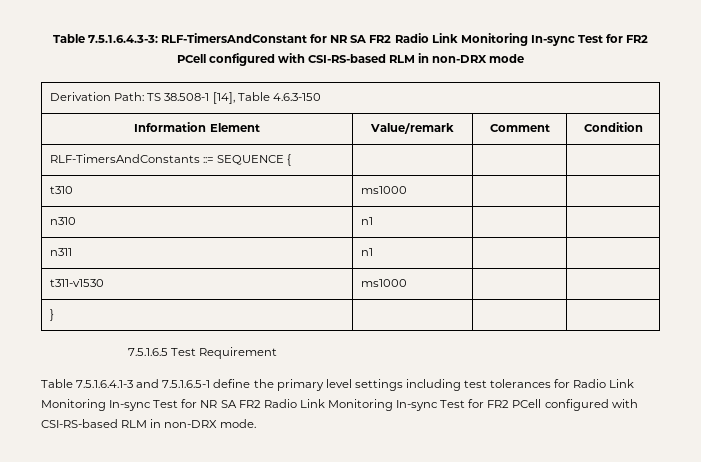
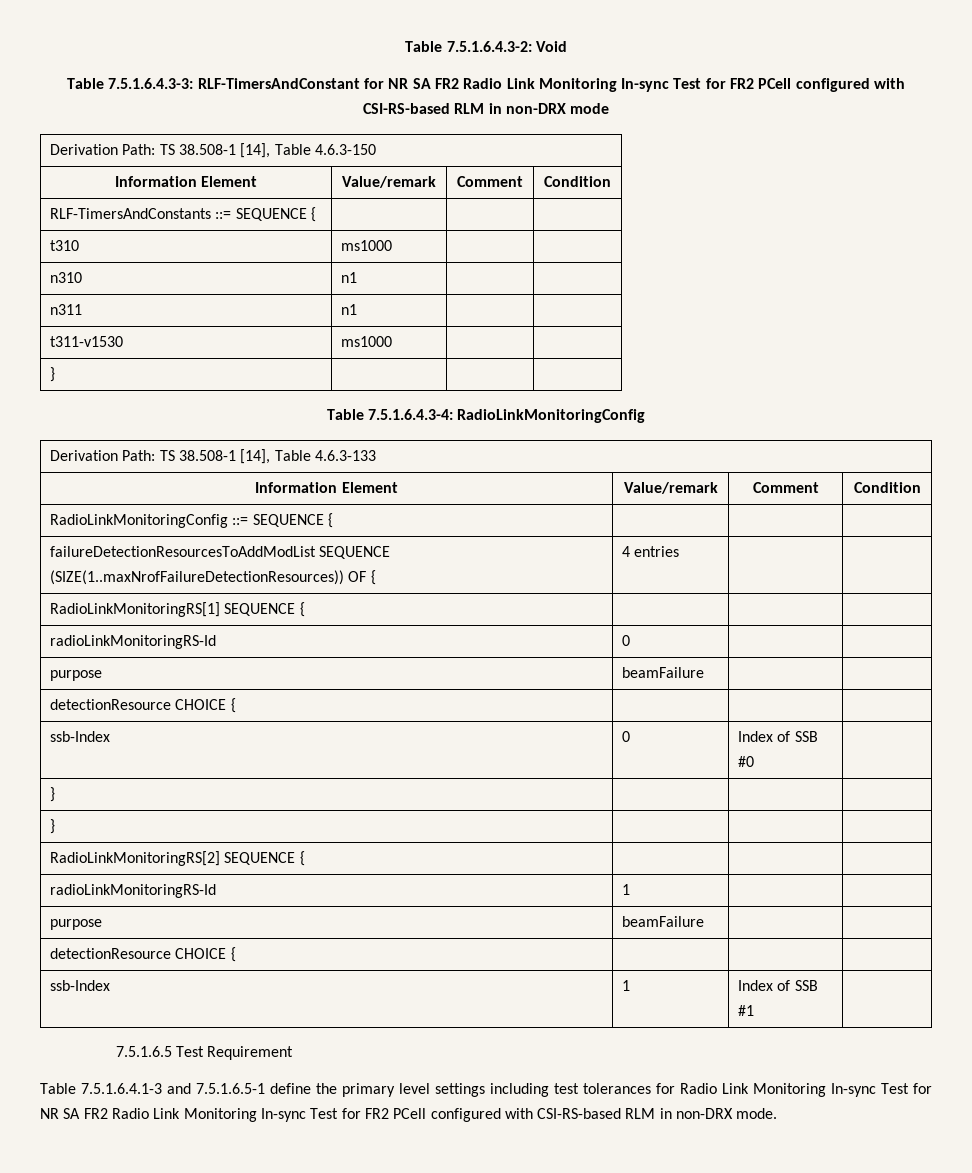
[52,34,85,43] Table -> [405,41,567,52] [66,78,104,89] Table 7.5.1.6.4.3-2: Void // Table
(55, 315) none -> [326,409,646,423] [50,449,377,464] [255,482,398,493] [623,482,718,494] [752,482,819,493] [853,482,921,493] [50,513,334,528] [50,546,391,559] [50,570,376,585] [622,546,680,557] [50,602,305,617] [50,635,217,649] [622,635,631,646] [50,670,103,681] [622,667,705,678] [50,698,236,713] [50,731,111,742] [622,731,631,742] [738,731,818,742] [738,756,755,767] [50,787,56,802] [50,819,56,834] [50,851,305,866] [50,884,217,898] [622,884,631,895] [50,919,103,930] [622,916,705,927] [50,947,236,962] [50,980,111,991] [622,980,631,991] [738,980,818,991] [738,1005,755,1016] // Table 7.5.1.6.4.3-4: RadioLinkMonitoringConfig // Derivation Path: TS 38.508-1 [14], Table 4.6.3-133 // Information Element | Value/remark | Comment | Condition // RadioLinkMonitoringConfig ::= SEQUENCE { | | | // failureDetectionResourcesToAddModList SEQUENCE (SIZE(1..maxNrofFailureDetectionResources)) OF { | 4 entries | | // RadioLinkMonitoringRS[1] SEQUENCE { | | | // radioLinkMonitoringRS-Id | 0 | | // purpose | beamFailure | | // detectionResource CHOICE { | | | // ssb-Index | 0 | Index of SSB #0 | // } | | | // } | | | // RadioLinkMonitoringRS[2] SEQUENCE { | | | // radioLinkMonitoringRS-Id | 1 | | // purpose | beamFailure | | // detectionResource CHOICE { | | | // ssb-Index | 1 | Index of SSB #1 |

